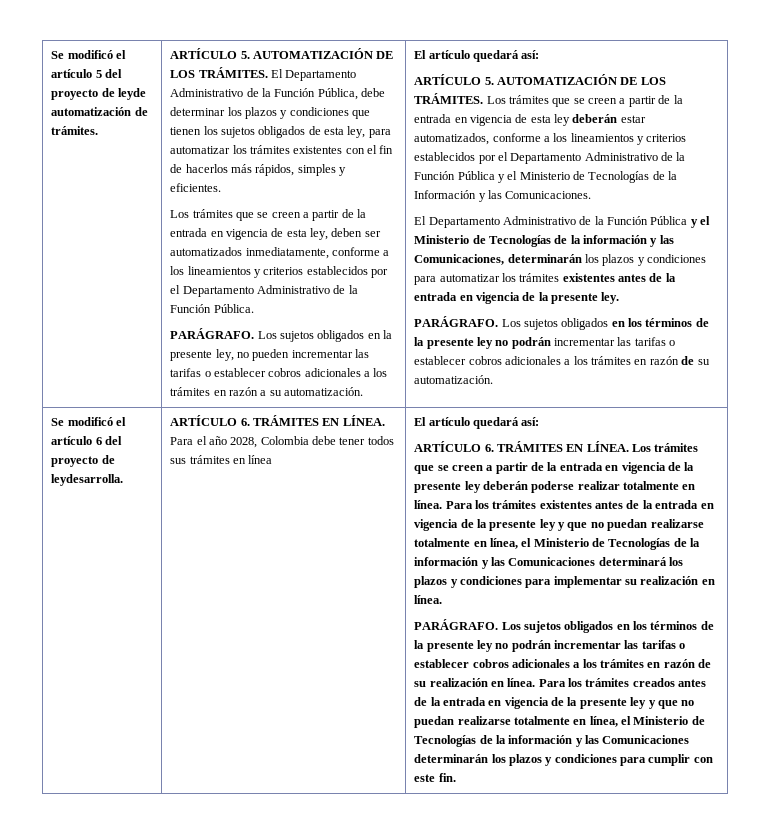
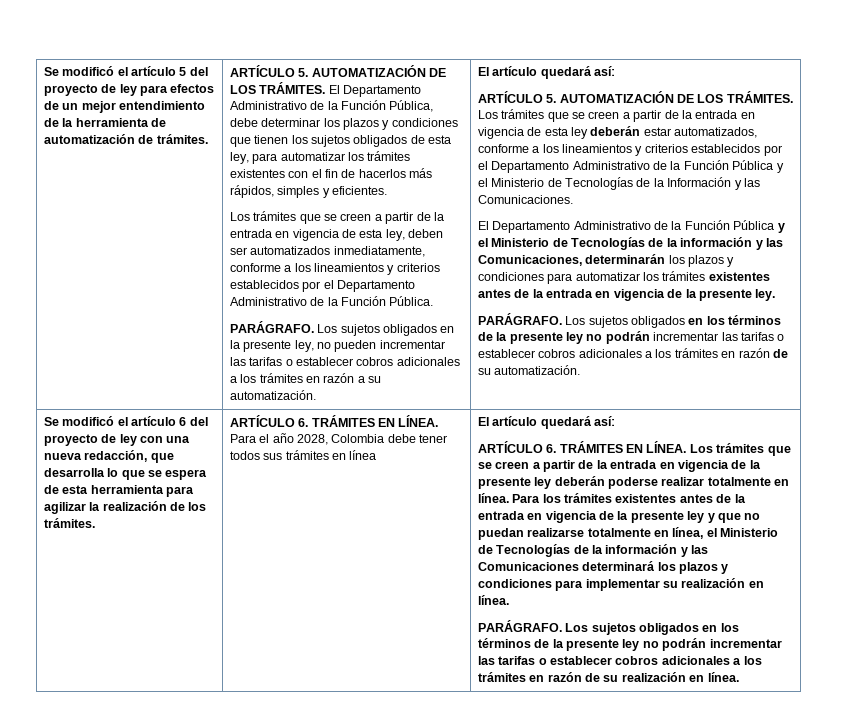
[117,88,146,100] leyde -> [119,84,215,96] [43,101,206,113] [43,118,167,127] ley para efectos de un mejor entendimiento de la herramienta de
[51,474,124,486] leydesarrolla. -> [119,434,191,446] [43,450,174,463] [43,468,208,480] [43,485,195,497] [43,501,207,514] [43,518,95,528] ley con una nueva redacción, que desarrolla lo que se espera de esta herramienta para agilizar la realización de los trámites.
[538,678,707,687] [414,697,695,709] [414,716,705,728] [414,735,690,747] [414,754,713,766] [414,773,456,782] Para los trámites creados antes de la entrada en vigencia de la presente ley y que no puedan realizarse totalmente en línea, el Ministerio de Tecnologías de la información y las Comunicaciones determinarán los plazos y condiciones para cumplir con este fin. -> (739, 677) none

